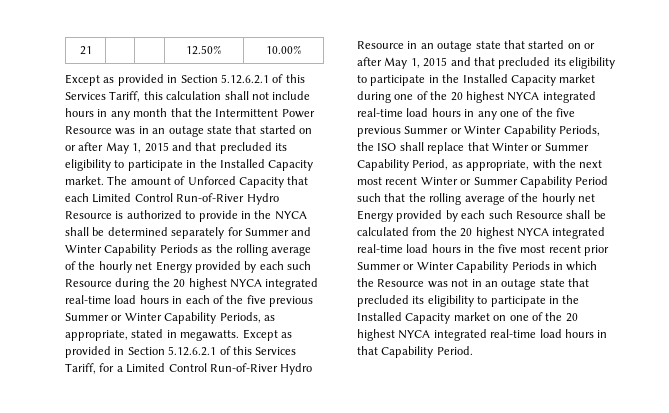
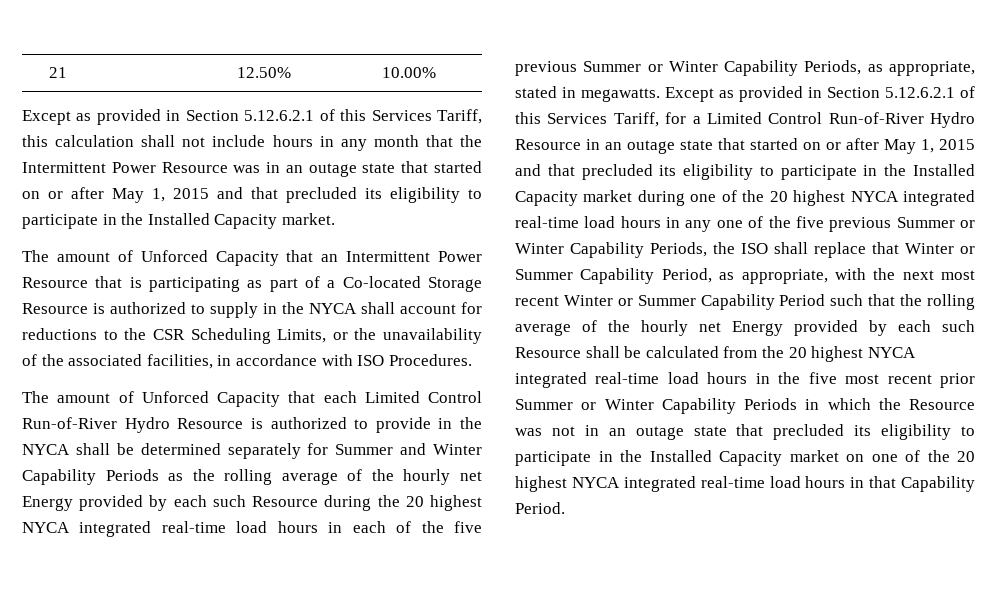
(104, 180) none -> [22,250,482,266] [22,276,482,292] [22,302,482,318] [22,328,482,344] [22,354,472,369] // The amount of Unforced Capacity that an Intermittent Power Resource that is participating as part of a Co-located Storage Resource is authorized to supply in the NYCA shall account for reductions to the CSR Scheduling Limits, or the unavailability of the associated facilities, in accordance with ISO Procedures. //

